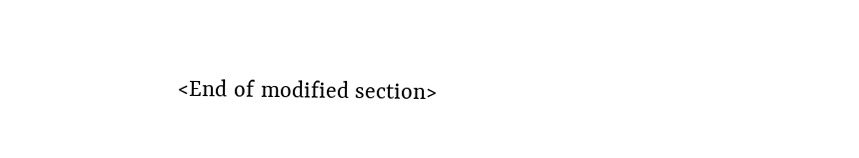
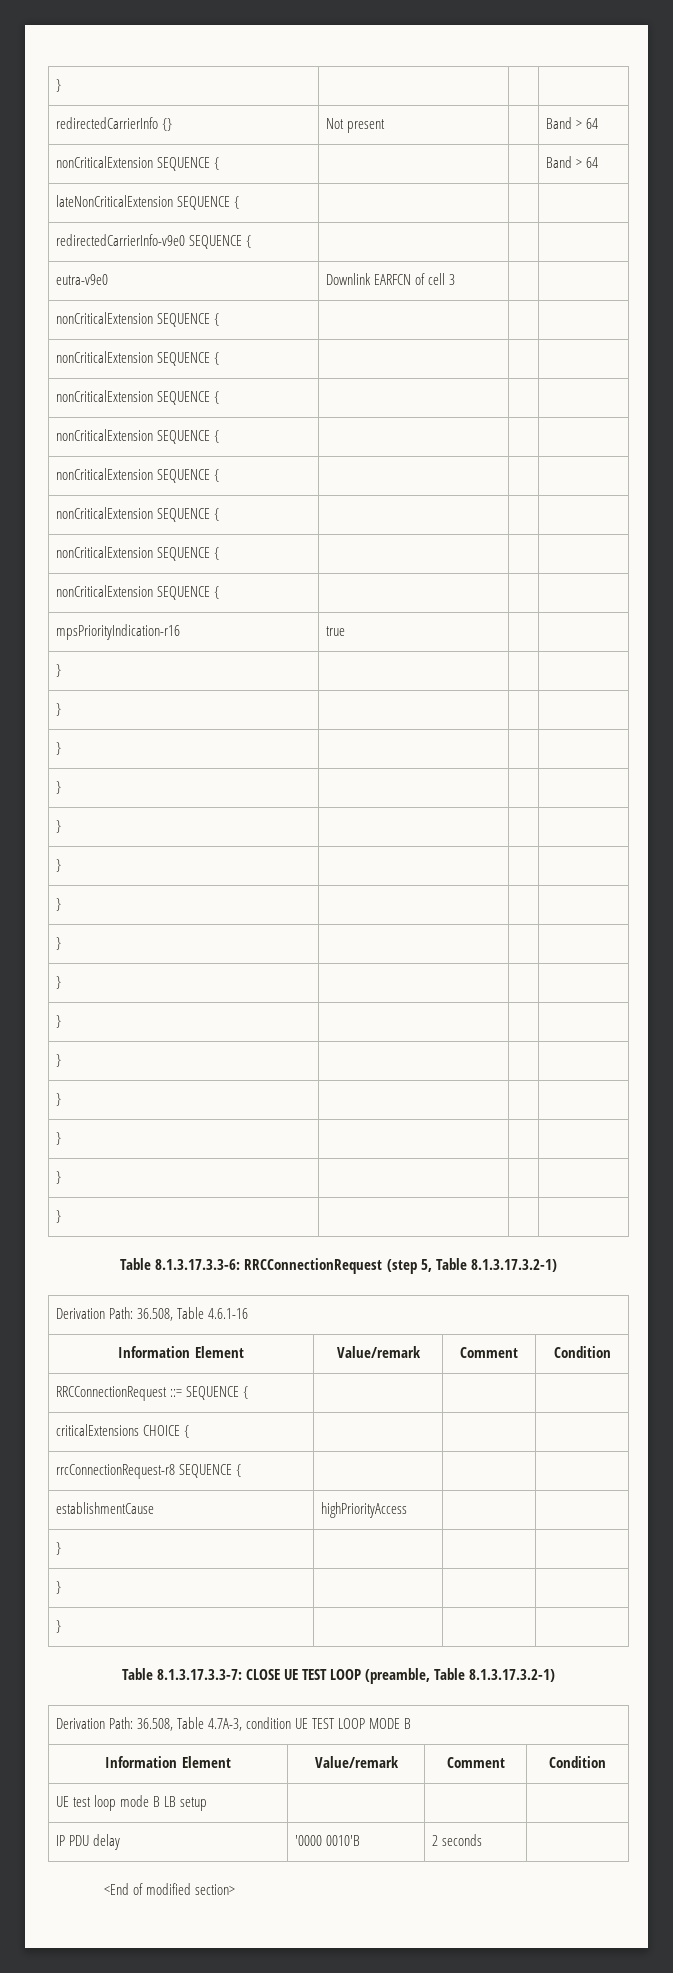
(177, 87) none -> [55,79,61,92] [55,117,172,131] [325,118,385,133] [545,117,599,129] [55,156,220,171] [545,156,599,168] [55,195,240,210] [55,234,252,249] [55,274,108,285] [325,273,456,285] [55,312,220,327] [55,351,220,366] [55,390,220,405] [55,429,220,444] [55,468,220,483] [55,507,220,522] [55,546,220,561] [55,585,220,600] [55,624,180,640] [325,626,345,636] [55,664,61,677] [55,703,61,716] [55,742,61,755] [55,781,61,794] [55,820,61,833] [55,859,61,872] [55,898,61,911] [55,937,61,950] [55,976,61,989] [55,1015,61,1028] [55,1054,61,1067] [55,1093,61,1106] [55,1132,61,1145] [55,1171,61,1184] [55,1210,61,1223] [120,1258,557,1274] [55,1307,249,1321] [118,1346,244,1358] [336,1346,421,1358] [460,1347,518,1358] [553,1346,611,1358] [55,1386,249,1401] [55,1424,190,1438] [55,1464,242,1479] [55,1502,154,1514] [320,1502,407,1518] [55,1542,61,1555] [55,1581,61,1594] [55,1620,61,1633] [121,1668,556,1684] [55,1717,412,1731] [105,1756,231,1768] [314,1756,399,1768] [446,1757,505,1768] [549,1756,606,1768] [55,1795,208,1811] [55,1834,121,1850] [294,1835,360,1846] [431,1834,482,1846] } | | | // redirectedCarrierInfo {} | Not present | | Band > 64 // nonCriticalExtension SEQUENCE { | | | Band > 64 // lateNonCriticalExtension SEQUENCE { | | | // redirectedCarrierInfo-v9e0 SEQUENCE { | | | // eutra-v9e0 | Downlink EARFCN of cell 3 | | // nonCriticalExtension SEQUENCE { | | | // nonCriticalExtension SEQUENCE { | | | // nonCriticalExtension SEQUENCE { | | | // nonCriticalExtension SEQUENCE { | | | // nonCriticalExtension SEQUENCE { | | | // nonCriticalExtension SEQUENCE { | | | // nonCriticalExtension SEQUENCE { | | | // nonCriticalExtension SEQUENCE { | | | // mpsPriorityIndication-r16 | true | | // } | | | // } | | | // } | | | // } | | | // } | | | // } | | | // } | | | // } | | | // } | | | // } | | | // } | | | // } | | | // } | | | // } | | | // } | | | // Table 8.1.3.17.3.3-6: RRCConnectionRequest (step 5, Table 8.1.3.17.3.2-1) // Derivation Path: 36.508, Table 4.6.1-16 // Information Element | Value/remark | Comment | Condition // RRCConnectionRequest ::= SEQUENCE { | | | // criticalExtensions CHOICE { | | | // rrcConnectionRequest-r8 SEQUENCE { | | | // establishmentCause | highPriorityAccess | | // } | | | // } | | | // } | | | // Table 8.1.3.17.3.3-7: CLOSE UE TEST LOOP (preamble, Table 8.1.3.17.3.2-1) // Derivation Path: 36.508, Table 4.7A-3, condition UE TEST LOOP MODE B // Information Element | Value/remark | Comment | Condition // UE test loop mode B LB setup | | | // IP PDU delay | '0000 0010'B | 2 seconds | //

